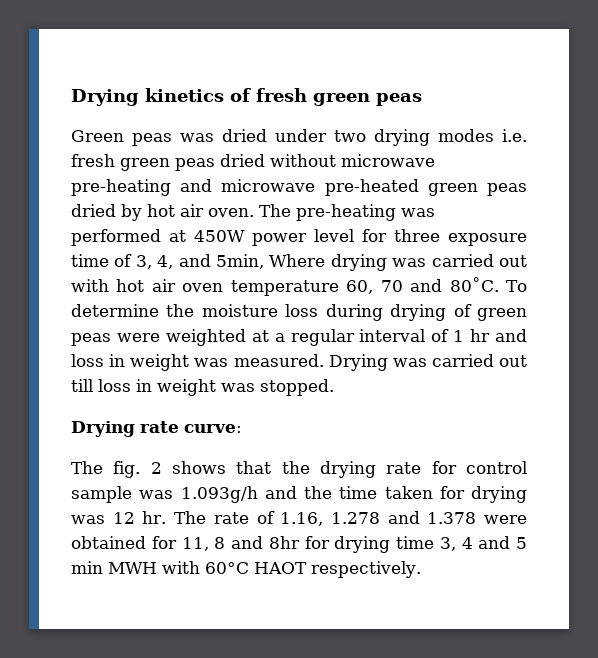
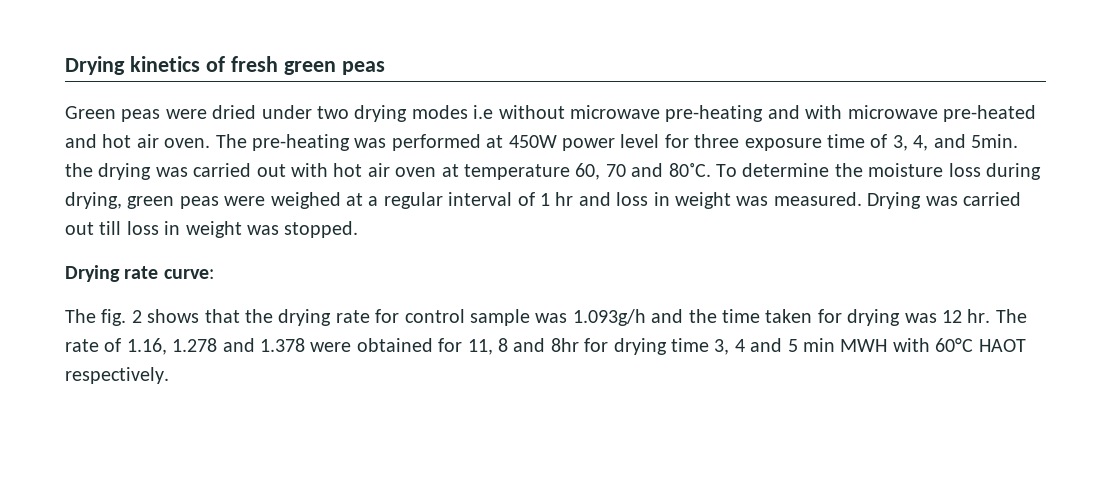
[180,133,214,142] was -> [165,109,207,119] were
[502,129,527,142] [71,154,265,171] i.e. fresh green peas dried -> [473,105,494,119] i.e
(213, 185) none -> [805,105,843,119] with
[427,183,527,196] [71,204,142,221] green peas dried by -> [65,134,97,148] and
[216,254,326,269] 5min, Where -> [970,134,1018,148] [65,163,93,177] 5min. the
(224, 287) none -> [441,164,459,177] at
[390,304,472,321] drying of -> [65,192,122,209] drying,
[165,329,246,346] weighted -> [270,192,341,209] weighed

